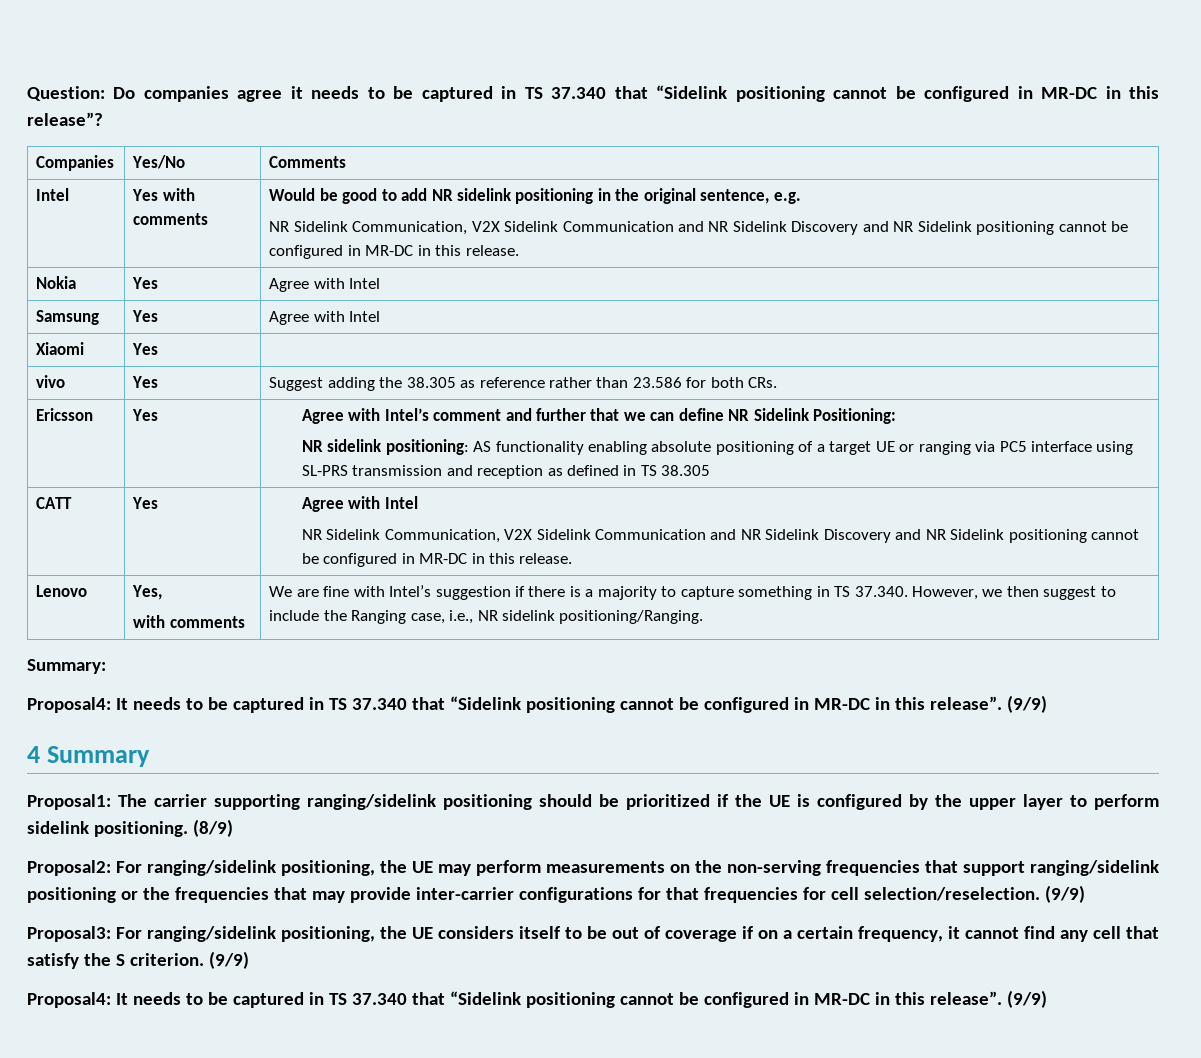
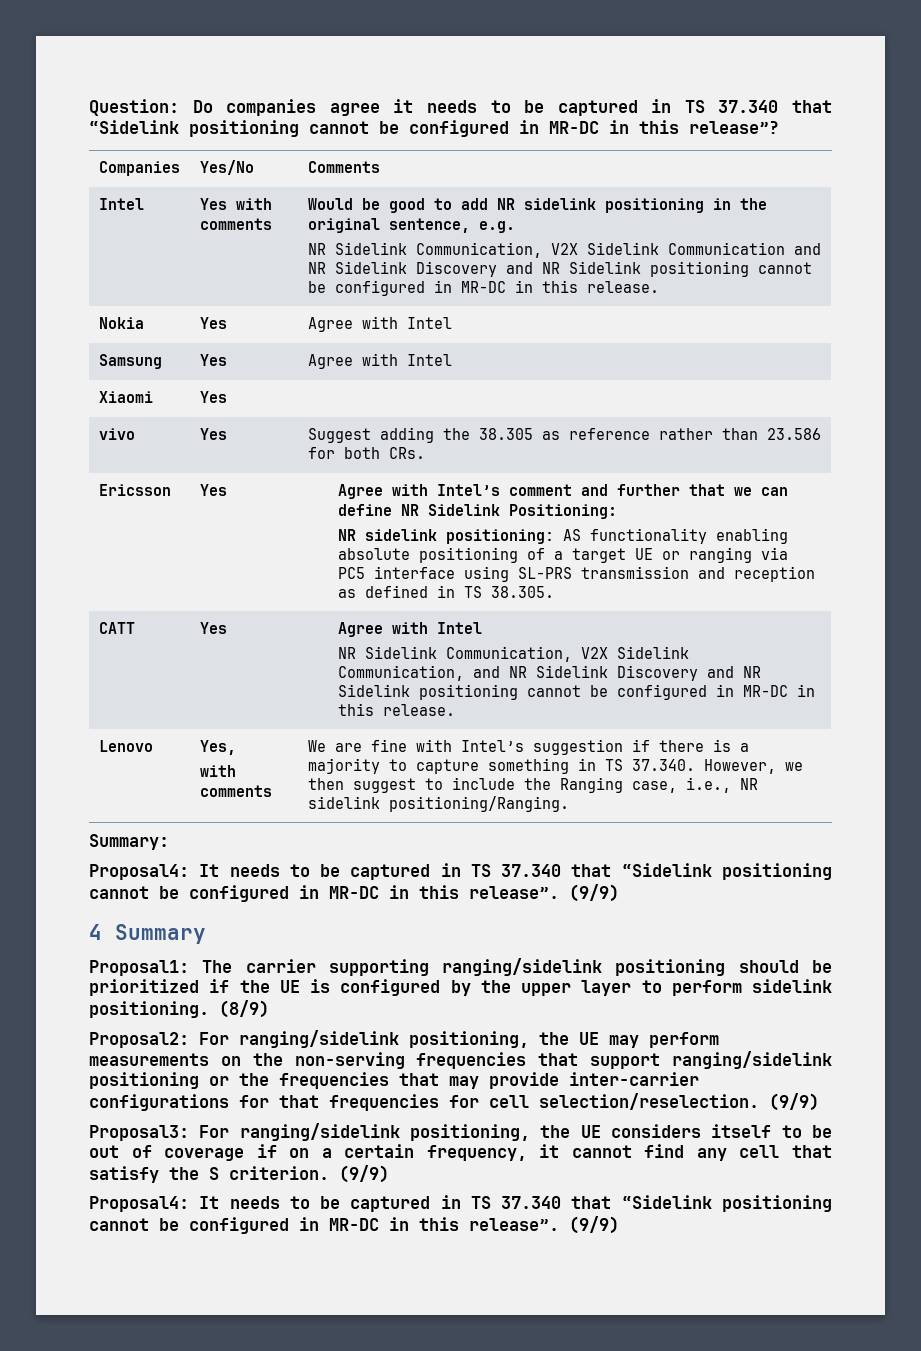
[661,465,711,476] 38.305 -> [491,586,555,598] 38.305.
[595,529,707,540] Communication -> [338,665,465,681] Communication,

